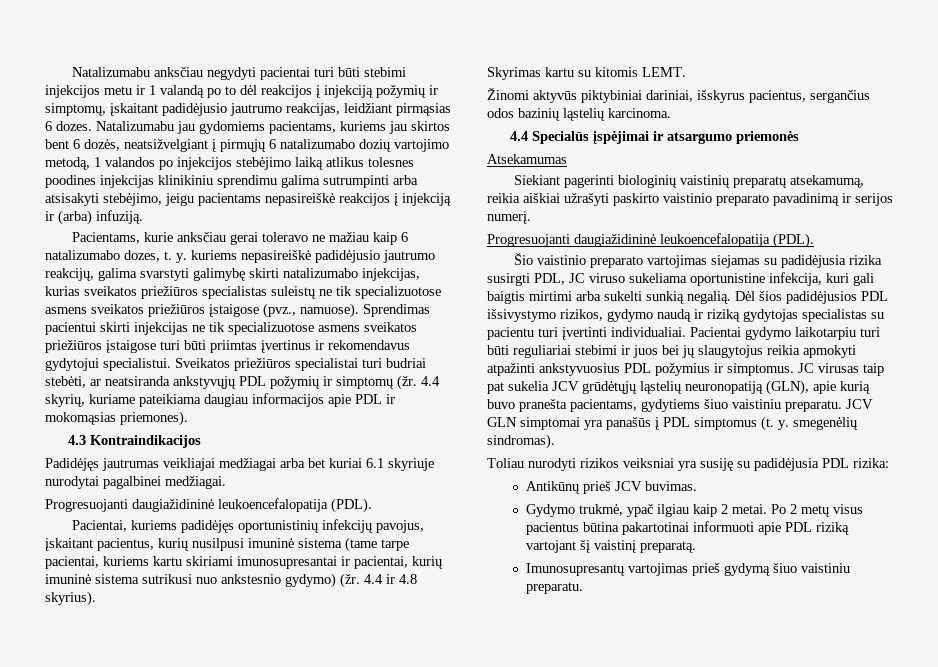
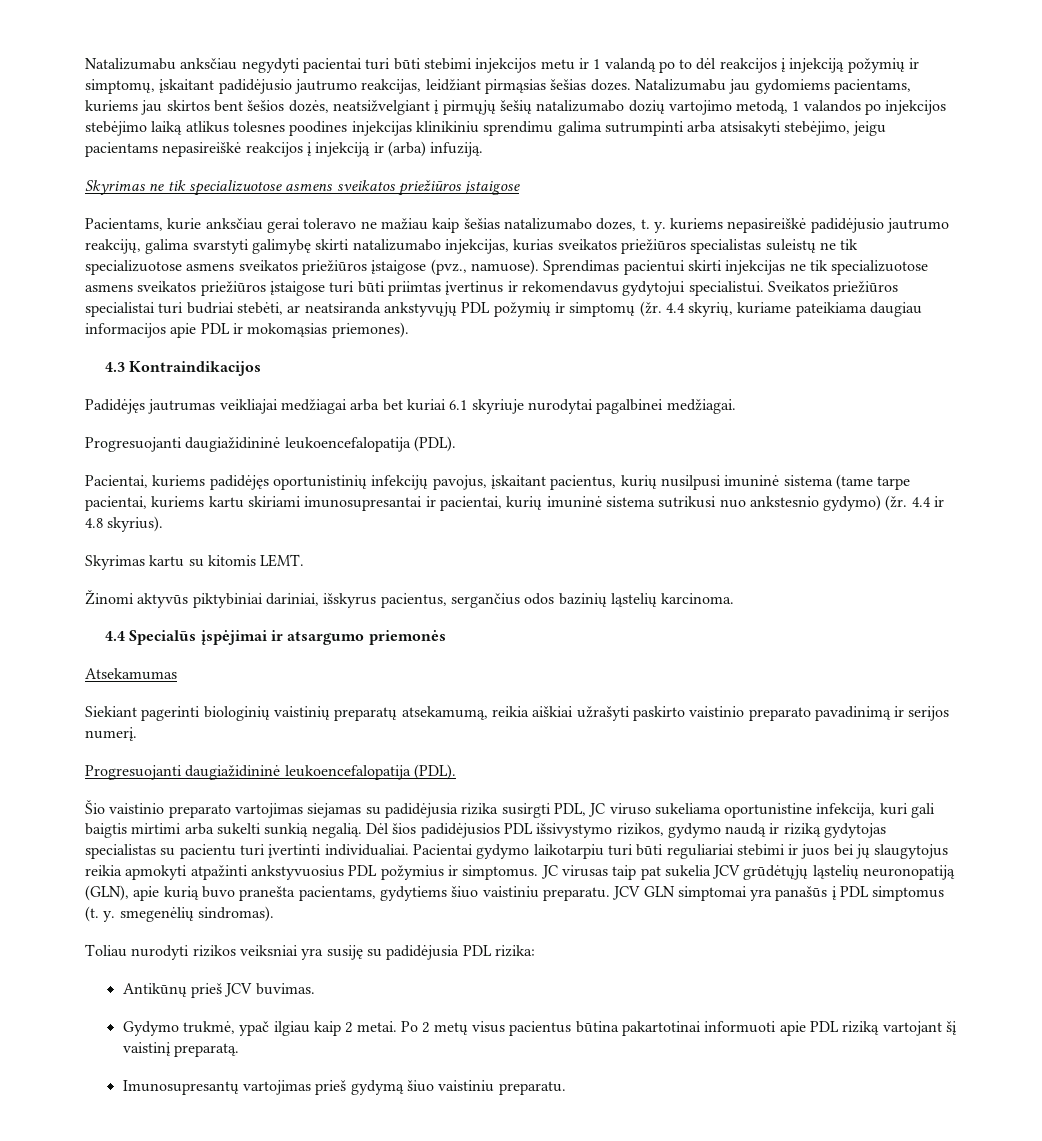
[45,121,52,131] 6 -> [550,79,587,90] šešias
[73,139,80,149] 6 -> [247,100,285,111] šešios
[269,139,276,149] 6 -> [499,100,532,114] šešių
(143, 217) none -> [85,180,521,196] // Skyrimas ne tik specializuotose asmens sveikatos priežiūros įstaigose
[400,232,408,242] 6 -> [463,218,500,229] šešias

